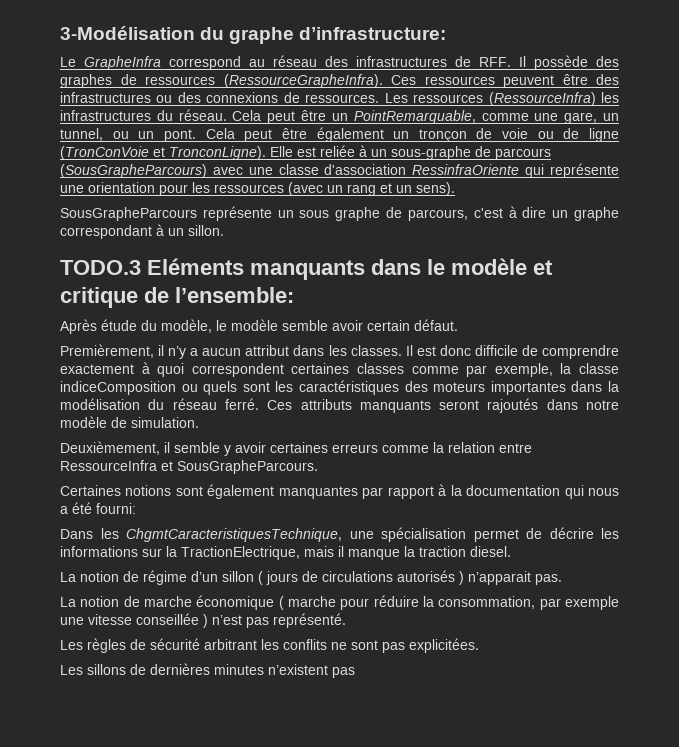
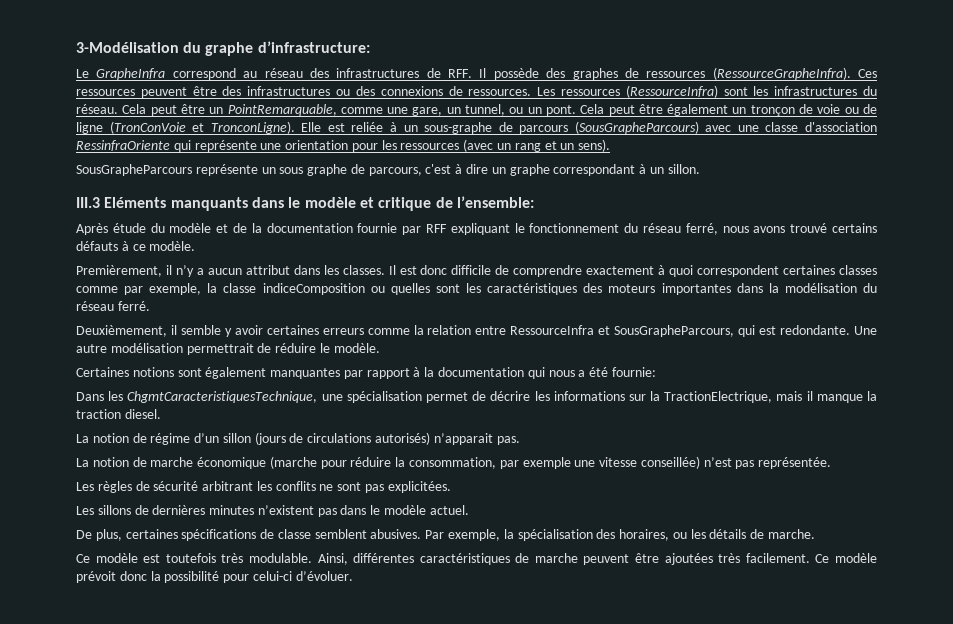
(596, 99) none -> [723,87,748,96] sont
[60,260,141,275] TODO.3 -> [76,197,100,208] III.3
[161,319,458,333] modèle, le modèle semble avoir certain défaut. -> [169,223,877,235] [76,241,196,251] modèle et de la documentation fournie par RFF expliquant le fonctionnement du réseau ferré, nous avons trouvé certains défauts à ce modèle.
[203,381,238,395] quels -> [390,283,430,295] quelles
[267,398,619,413] [60,416,199,428] Ces attributs manquants seront rajoutés dans notre modèle de simulation. -> (150, 306) none
[177,460,318,474] SousGrapheParcours. -> [614,325,878,337] [76,343,380,355] SousGrapheParcours, qui est redondante. Une autre modélisation permettrait de réduire le modèle.
[96,503,136,514] fourni: -> [611,367,656,377] fournie:
[258,570,464,585] ( jours de circulations autorisés ) -> [254,432,431,445] (jours de circulations autorisés)
[278,596,336,610] ( marche -> [269,456,317,469] (marche
[136,613,208,628] conseillée ) -> [640,456,700,469] conseillée)
[273,613,346,628] représenté. -> [758,457,832,469] représentée.
(355, 672) none -> [340,505,469,515] [76,529,816,541] [76,553,878,565] [76,571,353,583] dans le modèle actuel. // De plus, certaines spécifications de classe semblent abusives. Par exemple, la spécialisation des horaires, ou les détails de marche. // Ce modèle est toutefois très modulable. Ainsi, différentes caractéristiques de marche peuvent être ajoutées très facilement. Ce modèle prévoit donc la possibilité pour celui-ci d’évoluer.

